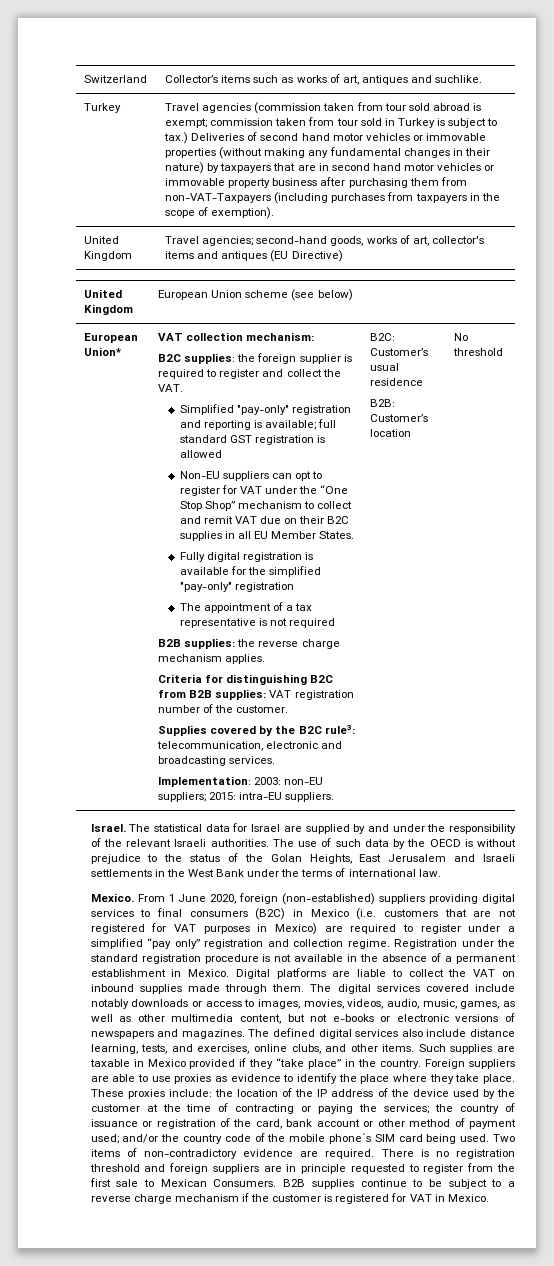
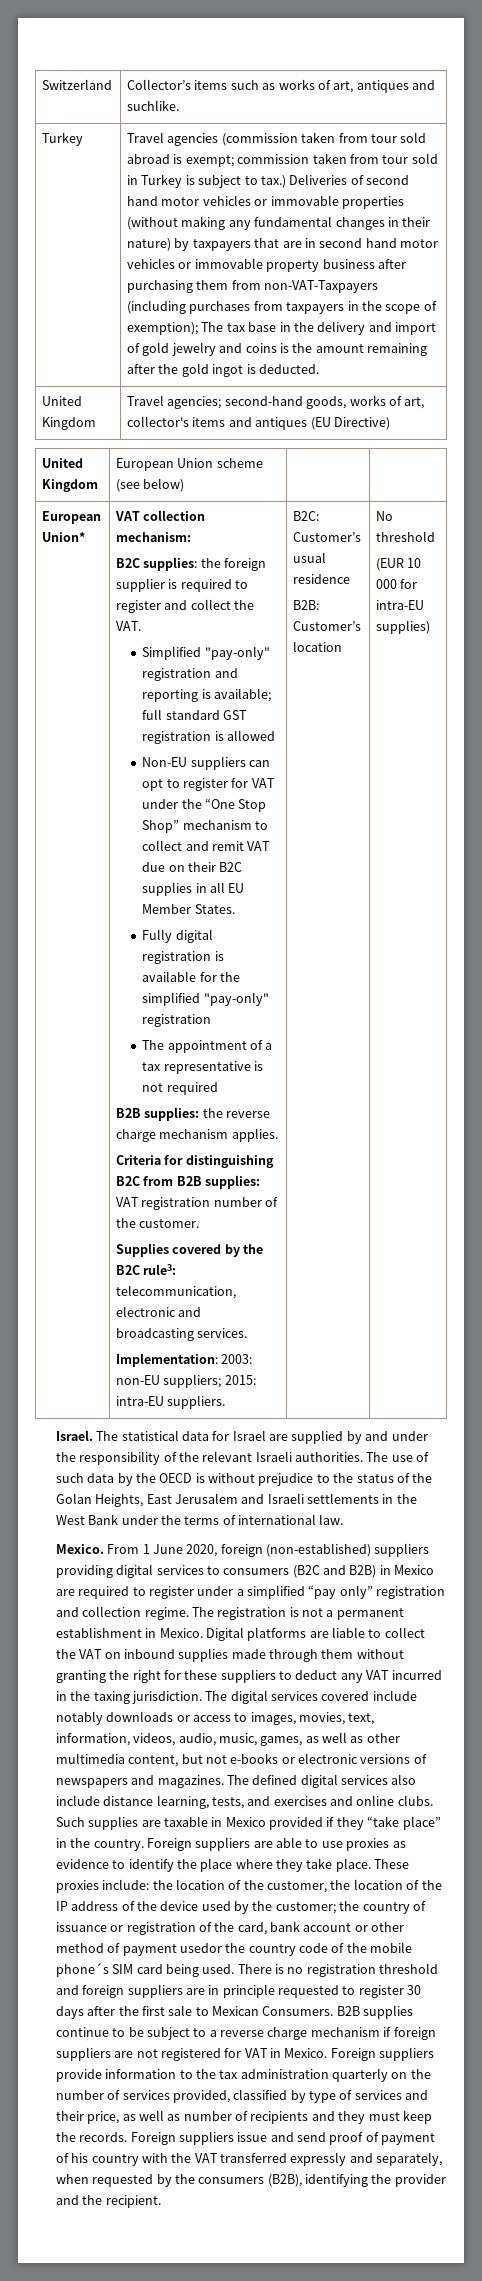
[211,207,275,219] exemption). -> [127,321,437,335] [127,342,428,356] [127,363,319,377] exemption); The tax base in the delivery and import of gold jewelry and coins is the amount remaining after the gold ingot is deducted.
(504, 352) none -> [376,558,422,571] [376,579,418,589] [376,600,425,610] [376,620,431,634] // (EUR 10 000 for intra-EU supplies)
[156,908,516,920] [90,923,317,935] final consumers (B2C) in Mexico (i.e. customers that are not registered for VAT purposes in Mexico) -> [223,1565,435,1578] consumers (B2C and B2B) in Mexico
[394,939,515,949] [90,953,442,964] Registration under the standard registration procedure is not available in the absence of -> [191,1607,324,1620] The registration is not
[272,984,305,992] them. -> [321,1649,404,1659] [55,1669,442,1683] [55,1691,202,1704] them without granting the right for these suppliers to deduct any VAT incurred in the taxing jurisdiction.
(344, 1004) none -> [348,1713,375,1725] [55,1733,130,1746] text, information,
[197,1044,415,1054] exercises, online clubs, and other items. -> [273,1795,433,1806] exercises and online clubs.
(314, 1093) none -> [267,1879,442,1893] customer, the location of the
[90,1103,430,1114] customer at the time of contracting or paying the services; -> [275,1902,336,1914] customer;
[90,1134,159,1144] used; and/or -> [179,1943,222,1953] usedor
[492,1134,515,1142] [90,1148,375,1159] Two items of non-contradictory evidence are required. -> (235, 1969) none
[467,1163,494,1172] from -> [407,1985,422,1995] [55,2006,116,2019] 30 days after
[251,1194,333,1202] the customer is -> [393,2027,436,2040] [55,2047,158,2061] foreign suppliers are not
(489, 1198) none -> [330,2047,435,2061] [55,2068,431,2082] [55,2089,429,2103] [55,2110,432,2124] [55,2131,436,2145] [55,2152,443,2166] [55,2174,446,2187] [55,2195,161,2208] Foreign suppliers provide information to the tax administration quarterly on the number of services provided, classified by type of services and their price, as well as number of recipients and they must keep the records. Foreign suppliers issue and send proof of payment of his country with the VAT transferred expressly and separately, when requested by the consumers (B2B), identifying the provider and the recipient.

